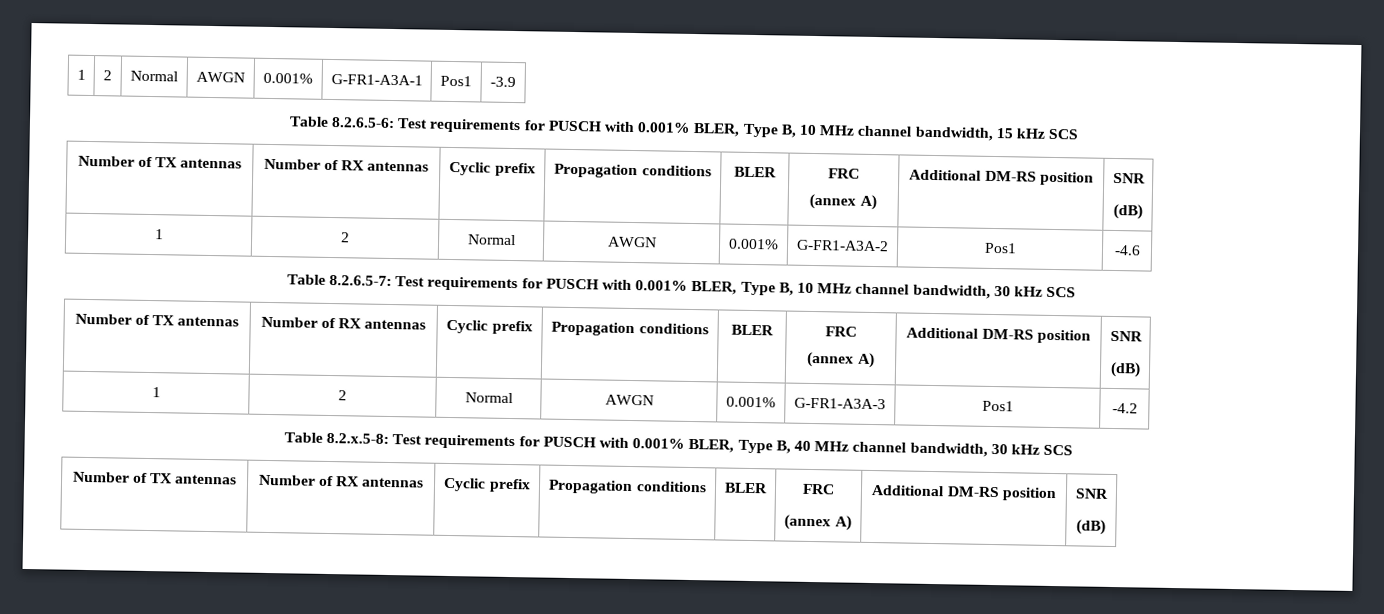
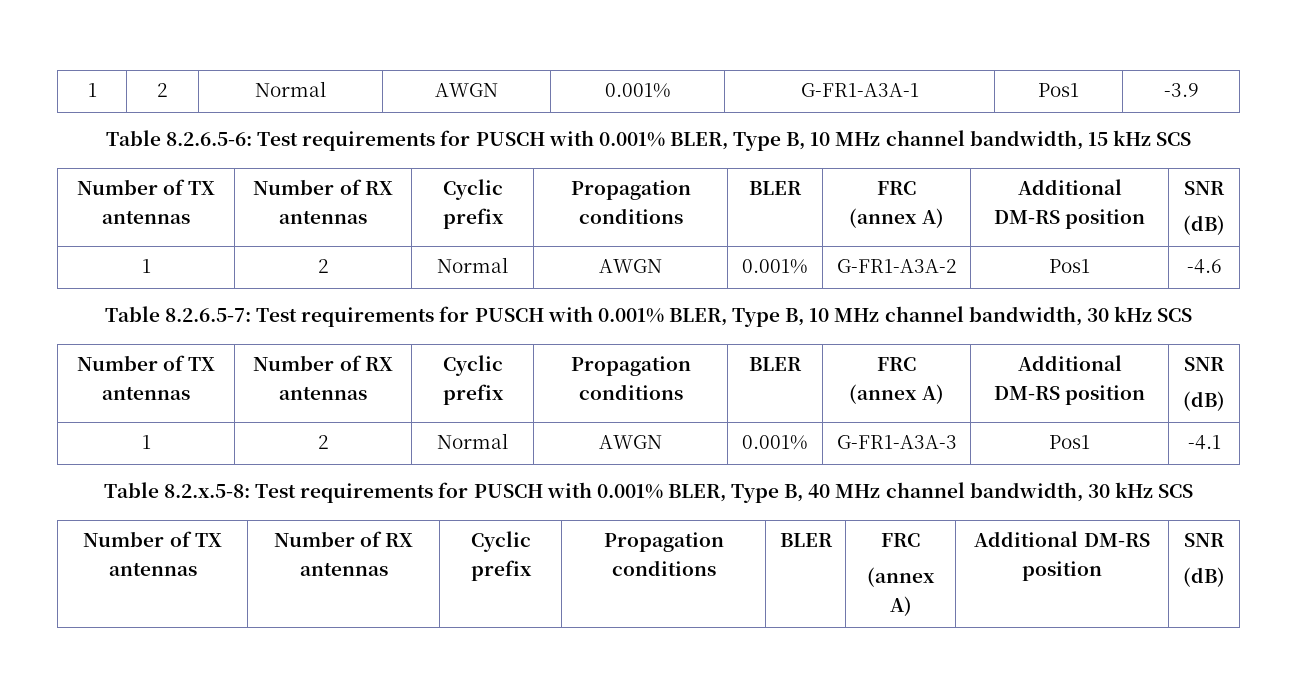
[1111,402,1138,414] -4.2 -> [1187,435,1221,450] -4.1

